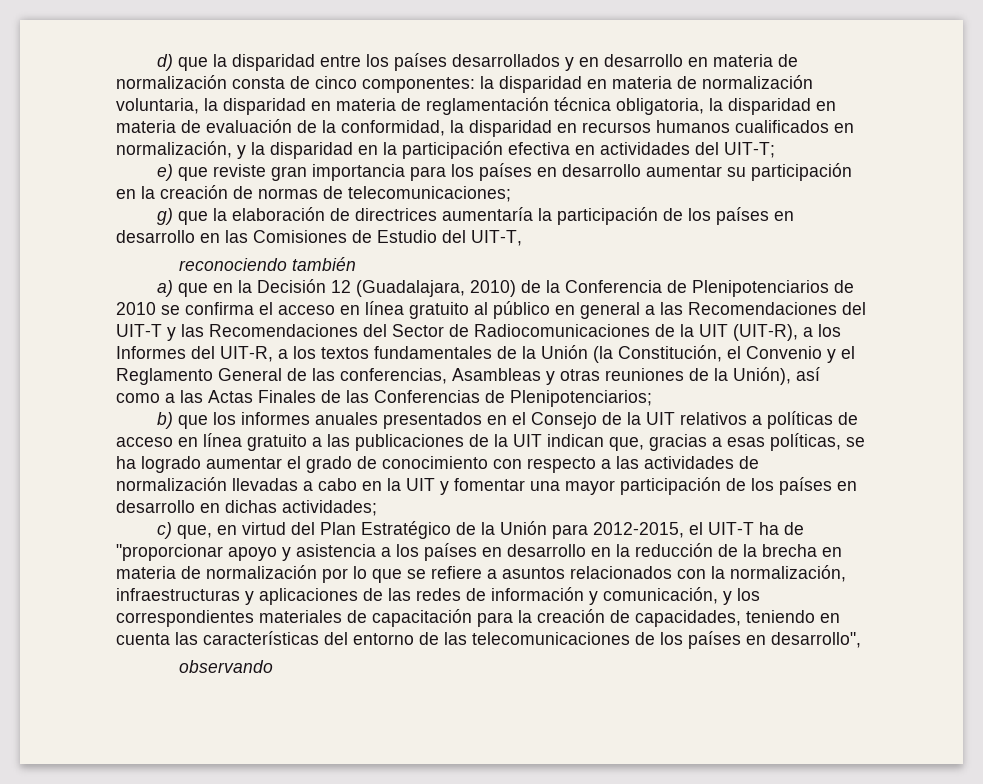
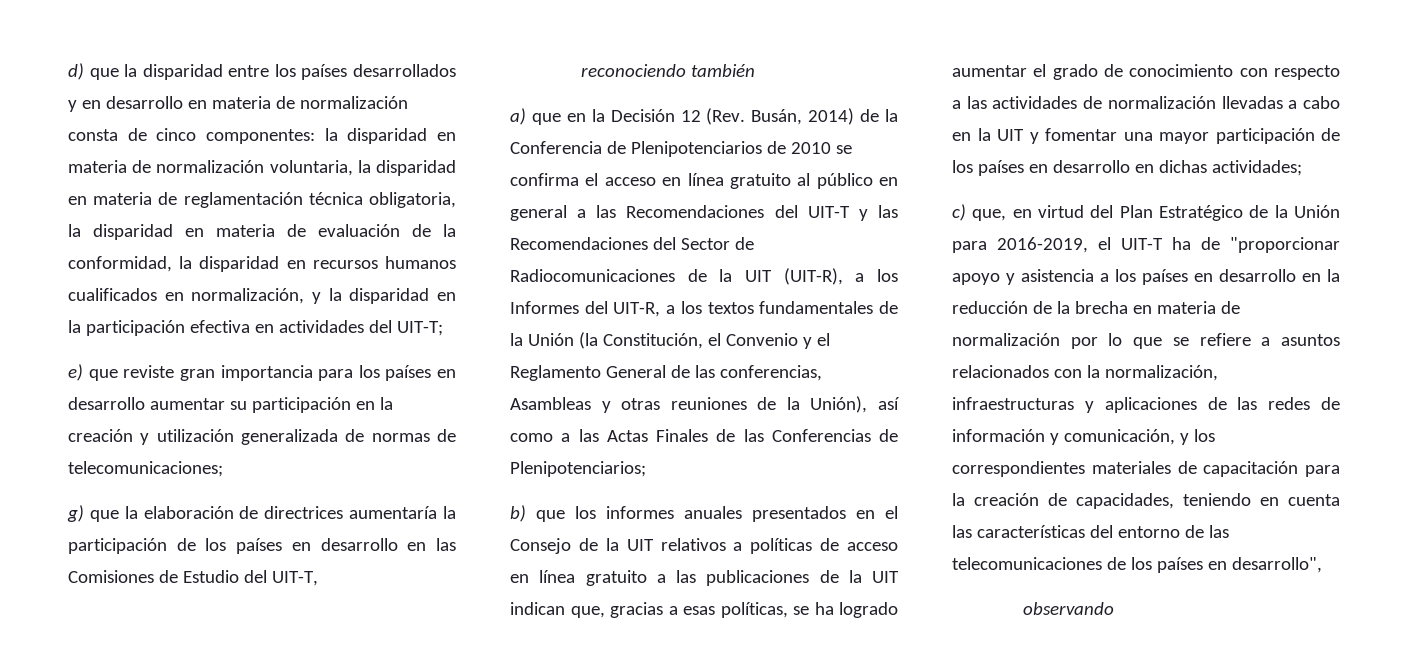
(228, 192) none -> [140,429,338,445] y utilización generalizada
[356,280,517,297] (Guadalajara, 2010) -> [706,108,855,125] (Rev. Busán, 2014)
[593,522,685,538] 2012-2015, -> [997,237,1088,253] 2016-2019,

